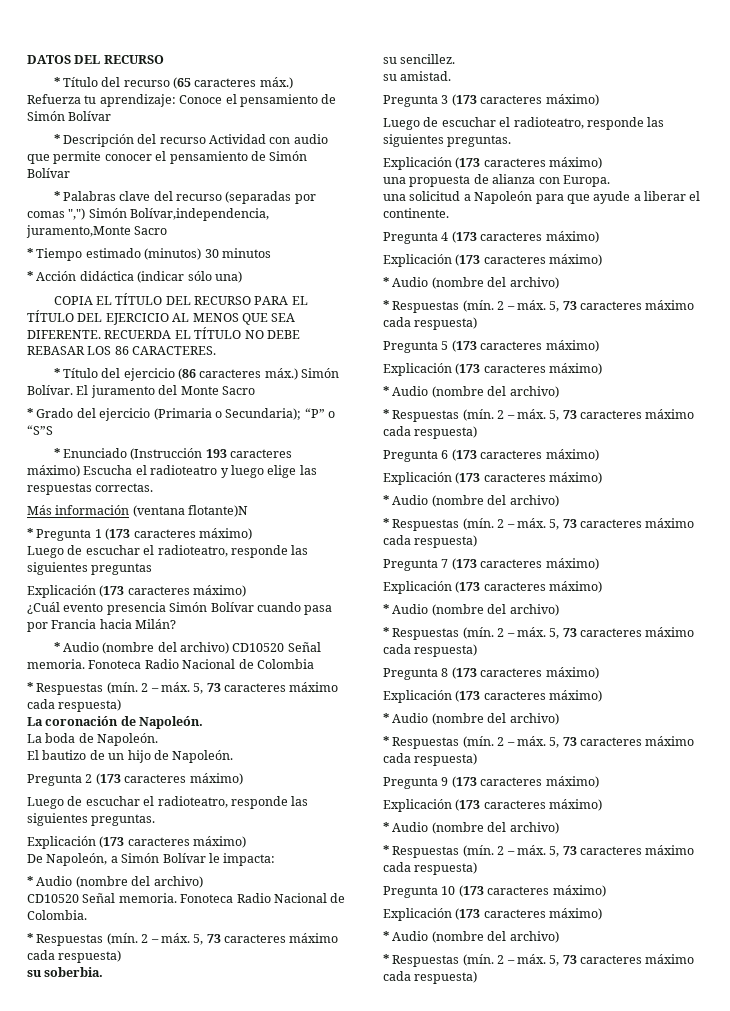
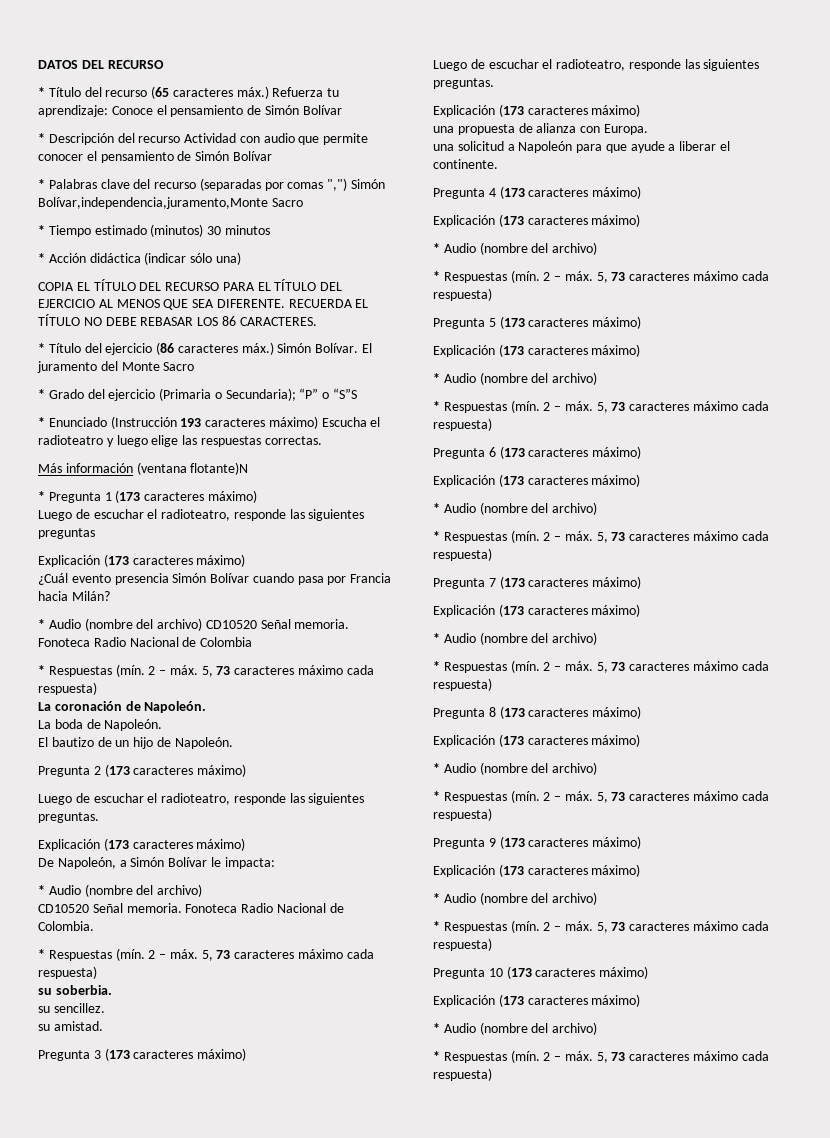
[130,208,270,221] [26,225,131,238] Bolívar,independencia, juramento,Monte -> [38,197,268,209] Bolívar,independencia,juramento,Monte

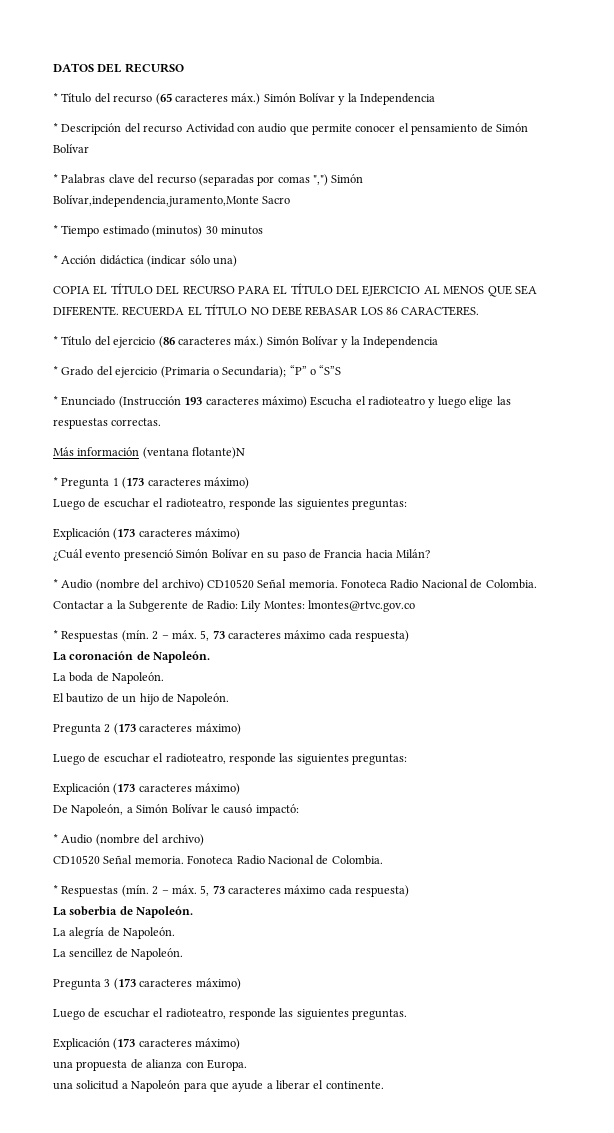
[272,87,340,97] [38,105,342,117] Refuerza tu aprendizaje: Conoce el pensamiento de Simón Bolívar -> [263,93,436,105] Simón Bolívar y la Independencia
[315,343,373,353] [37,361,195,373] Bolívar. El juramento del Monte Sacro -> [302,336,439,348] Bolívar y la Independencia
[38,528,95,539] preguntas -> [352,499,407,510] preguntas:
[114,573,347,585] presencia Simón Bolívar cuando pasa por -> [123,549,321,561] presenció Simón Bolívar en su paso de
[200,637,253,647] Colombia -> [485,579,537,589] [53,600,415,612] Colombia. Contactar a la Subgerente de Radio: Lily Montes: lmontes@rtvc.gov.co
[38,812,99,823] preguntas. -> [352,754,407,765] preguntas:
[224,857,275,869] impacta: -> [223,804,299,816] causó impactó:
[38,985,112,995] [38,1003,105,1013] [38,1021,103,1031] su soberbia. // su sencillez. // su amistad. -> [53,906,194,918] [53,927,176,939] [53,948,184,960] La soberbia de Napoleón. // La alegría de Napoleón. // La sencillez de Napoleón.
[433,186,642,199] [433,214,641,227] [433,242,598,255] [433,270,769,283] [433,288,492,301] [433,316,642,329] [433,344,641,357] [433,372,598,385] [433,400,769,413] [433,418,492,431] [433,446,642,459] [433,474,641,487] [433,502,598,515] [433,530,769,543] [433,548,492,561] [433,576,642,589] [433,604,641,617] [433,632,598,645] [433,660,769,673] [433,678,492,691] [433,706,642,719] [433,734,641,747] [433,762,598,775] [433,790,769,803] [433,808,492,821] [433,836,642,849] [433,864,641,877] [433,892,598,905] [433,920,769,933] [433,938,492,951] [433,966,649,979] [433,994,641,1007] [433,1022,598,1035] [433,1050,769,1063] [433,1068,492,1081] // Pregunta 4 (173 caracteres máximo) // Explicación (173 caracteres máximo) // * Audio (nombre del archivo) // * Respuestas (mín. 2 – máx. 5, 73 caracteres máximo cada respuesta) // Pregunta 5 (173 caracteres máximo) // Explicación (173 caracteres máximo) // * Audio (nombre del archivo) // * Respuestas (mín. 2 – máx. 5, 73 caracteres máximo cada respuesta) // Pregunta 6 (173 caracteres máximo) // Explicación (173 caracteres máximo) // * Audio (nombre del archivo) // * Respuestas (mín. 2 – máx. 5, 73 caracteres máximo cada respuesta) // Pregunta 7 (173 caracteres máximo) // Explicación (173 caracteres máximo) // * Audio (nombre del archivo) // * Respuestas (mín. 2 – máx. 5, 73 caracteres máximo cada respuesta) // Pregunta 8 (173 caracteres máximo) // Explicación (173 caracteres máximo) // * Audio (nombre del archivo) // * Respuestas (mín. 2 – máx. 5, 73 caracteres máximo cada respuesta) // Pregunta 9 (173 caracteres máximo) // Explicación (173 caracteres máximo) // * Audio (nombre del archivo) // * Respuestas (mín. 2 – máx. 5, 73 caracteres máximo cada respuesta) // Pregunta 10 (173 caracteres máximo) // Explicación (173 caracteres máximo) // * Audio (nombre del archivo) // * Respuestas (mín. 2 – máx. 5, 73 caracteres máximo cada respuesta) -> (384, 1085) none

